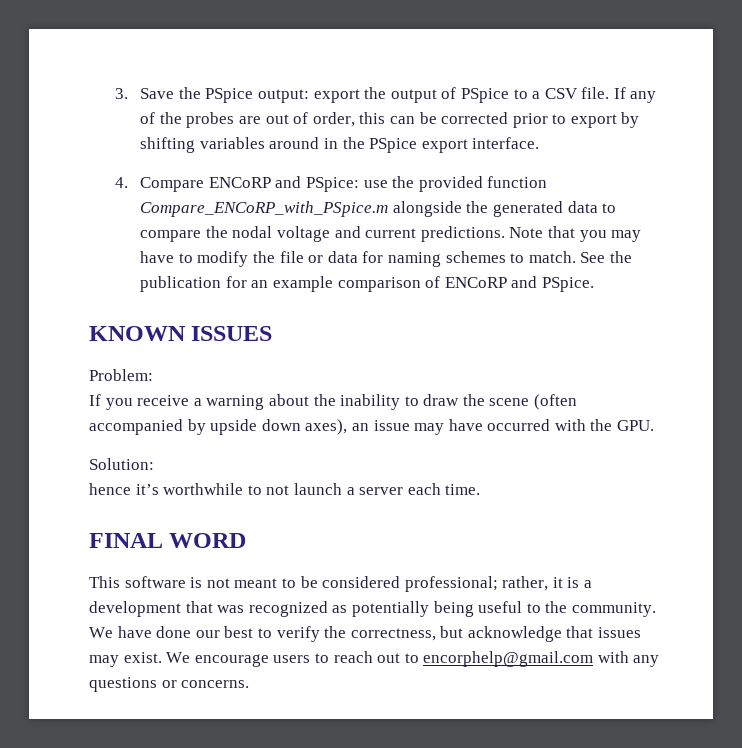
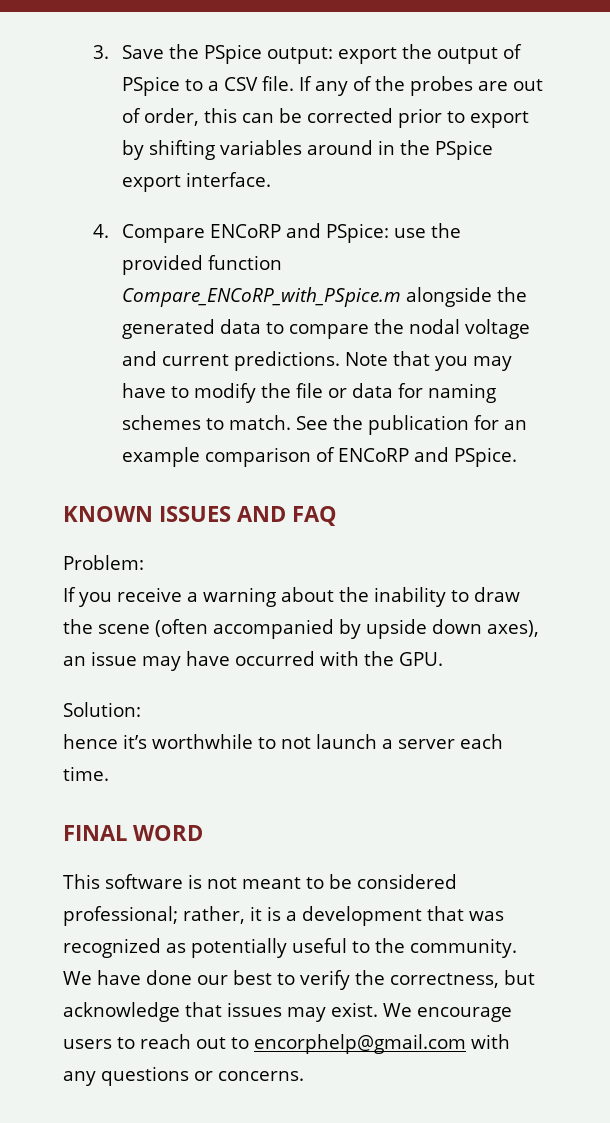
(273, 333) none -> [237,506,337,526] AND FAQ
[433,601,474,617] being -> (287, 948) none

